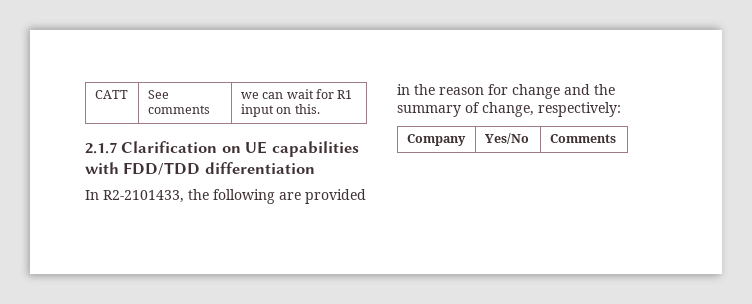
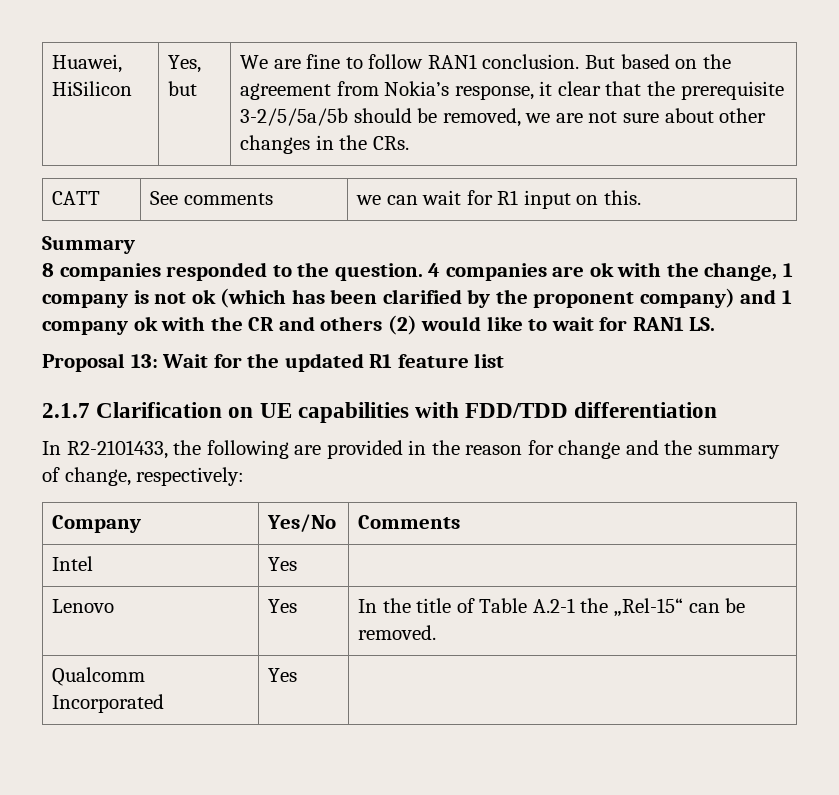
(94, 94) none -> [52,54,123,73] [52,81,133,96] [168,55,202,73] [168,81,198,96] [240,54,731,69] [240,81,784,100] [240,108,767,127] [240,135,409,154] Huawei, HiSilicon | Yes, but | We are fine to follow RAN1 conclusion. But based on the agreement from Nokia’s response, it clear that the prerequisite 3-2/5/5a/5b should be removed, we are not sure about other changes in the CRs. //
(320, 109) none -> [42,236,135,254] [42,262,793,281] [42,288,792,308] [42,315,716,335] [42,353,505,372] // Summary // 8 companies responded to the question. 4 companies are ok with the change, 1 company is not ok (which has been clarified by the proponent company) and 1 company ok with the CR and others (2) would like to wait for RAN1 LS. // Proposal 13: Wait for the updated R1 feature list
(616, 138) none -> [52,556,94,571] [268,557,298,571] [52,599,115,613] [268,599,298,613] [358,598,746,617] [358,625,437,640] [52,667,146,686] [52,694,165,713] [268,668,298,682] // Intel | Yes | // Lenovo | Yes | In the title of Table A.2-1 the „Rel-15“ can be removed. // Qualcomm Incorporated | Yes |

